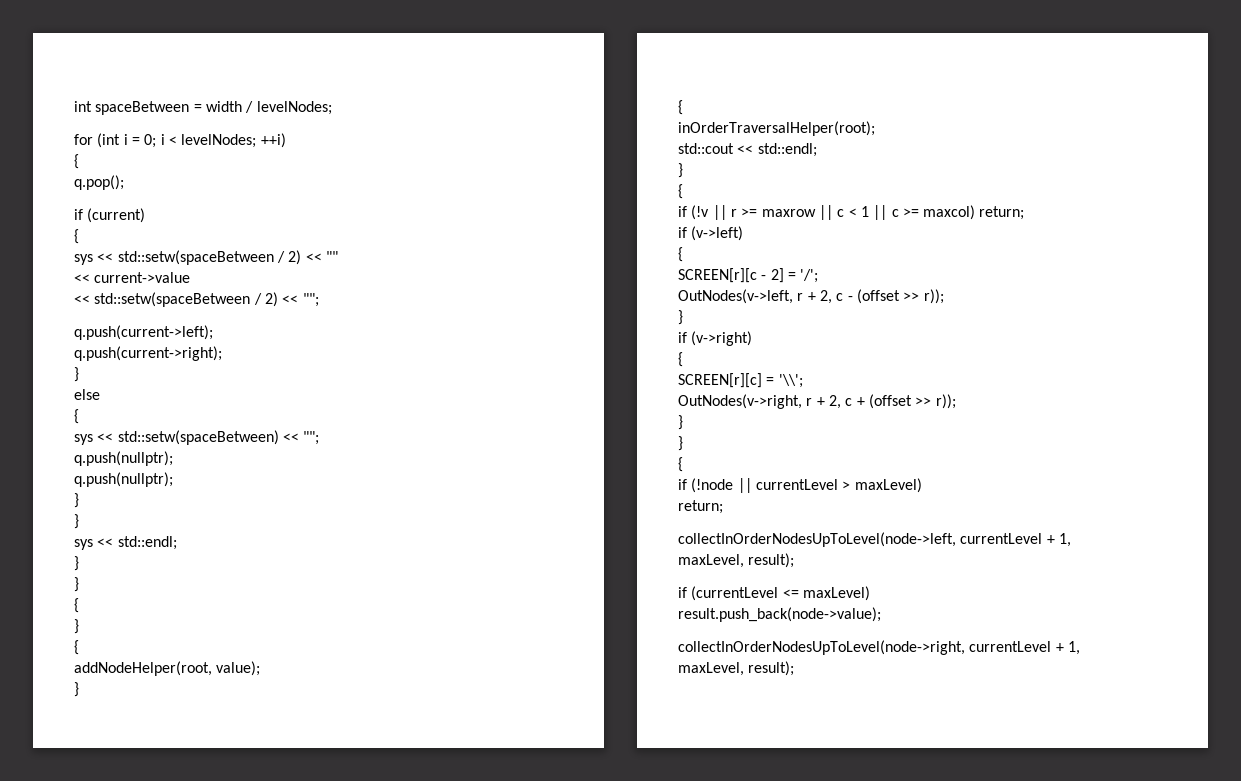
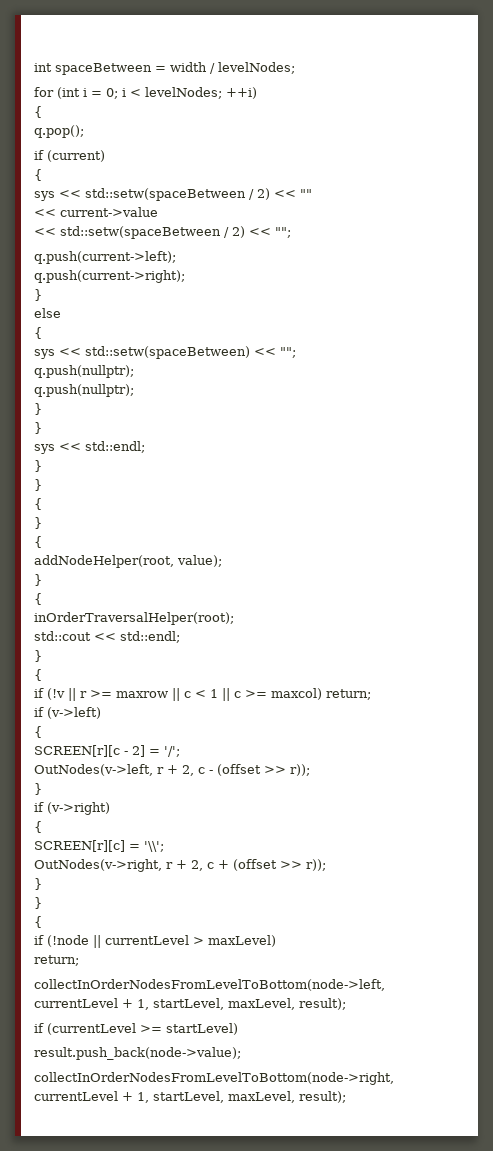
[678,532,1071,547] collectInOrderNodesUpToLevel(node->left, currentLevel + 1, -> [34,979,385,991] [34,998,224,1010] collectInOrderNodesFromLevelToBottom(node->left, currentLevel + 1, startLevel,
[782,586,870,601] <= maxLevel) -> [140,1023,238,1035] >= startLevel)
[678,640,1080,655] collectInOrderNodesUpToLevel(node->right, currentLevel + 1, -> [34,1072,394,1085] [34,1091,224,1103] collectInOrderNodesFromLevelToBottom(node->right, currentLevel + 1, startLevel,

